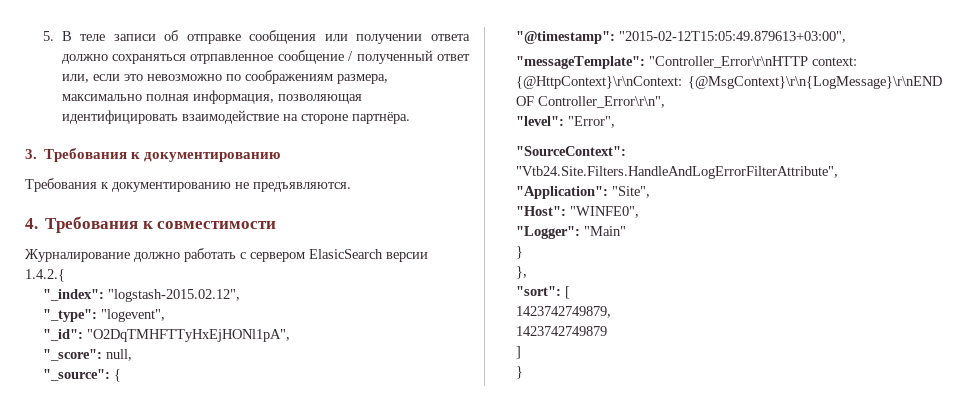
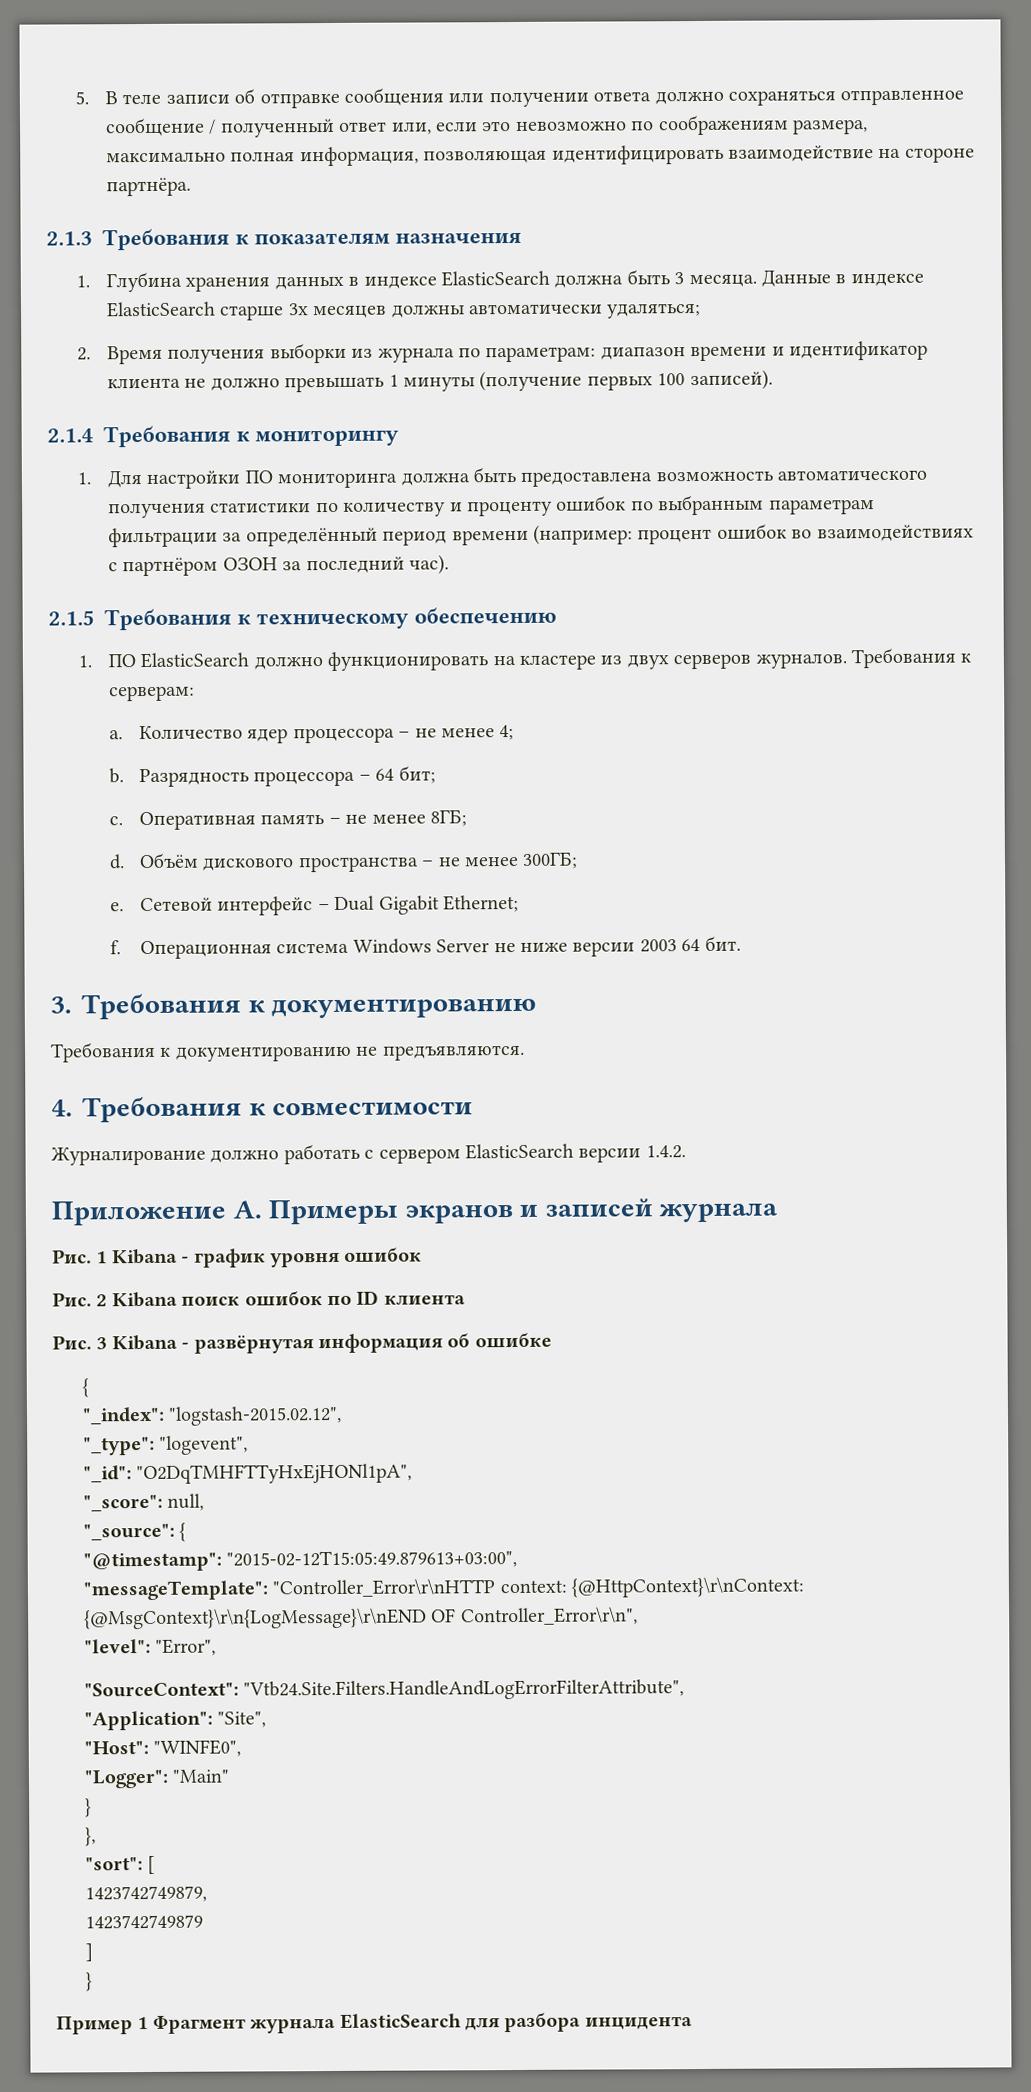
[190,54,274,64] отрпавленное -> [840,89,965,106] отправленное
[25,148,141,162] 3. Требования к -> [46,228,523,251] [75,269,924,293] [105,301,702,321] [76,340,928,365] [106,369,773,393] [47,425,400,448] [76,466,928,489] [107,494,875,519] [107,523,974,548] [107,554,449,577] [48,606,558,631] [77,647,972,672] [108,685,195,702] [108,725,515,744] [108,765,436,788] [108,809,467,831] [108,851,579,873] [109,894,519,916] [109,935,741,960] [50,993,265,1020] 2.1.3 Требования к показателям назначения // 1. Глубина хранения данных в индексе ElasticSearch должна быть 3 месяца. Данные в индексе ElasticSearch старше 3х месяцев должны автоматически удаляться; // 2. Время получения выборки из журнала по параметрам: диапазон времени и идентификатор клиента не должно превышать 1 минуты (получение первых 100 записей). // 2.1.4 Требования к мониторингу // 1. Для настройки ПО мониторинга должна быть предоставлена возможность автоматического получения статистики по количеству и проценту ошибок по выбранным параметрам фильтрации за определённый период времени (например: процент ошибок во взаимодействиях с партнёром ОЗОН за последний час). // 2.1.5 Требования к техническому обеспечению // 1. ПО ElasticSearch должно функционировать на кластере из двух серверов журналов. Требования к серверам: // a. Количество ядер процессора – не менее 4; // b. Разрядность процессора – 64 бит; // c. Оперативная память – не менее 8ГБ; // d. Объём дискового пространства – не менее 300ГБ; // e. Сетевой интерфейс – Dual Gigabit Ethernet; // f. Операционная система Windows Server не ниже версии 2003 64 бит. // 3. Требования к
[309,249,428,262] [25,269,65,282] ElasicSearch версии 1.4.2.{ -> [464,1143,686,1163] [51,1198,779,1226] [52,1247,423,1268] [52,1290,466,1308] [52,1332,552,1354] [81,1378,89,1398] ElasticSearch версии 1.4.2. // Приложение А. Примеры экранов и записей журнала // Рис. 1 Kibana - график уровня ошибок // Рис. 2 Kibana поиск ошибок по ID клиента // Рис. 3 Kibana - развёрнутая информация об ошибке // {
(524, 372) none -> [56,2012,693,2035] // Пример 1 Фрагмент журнала ElasticSearch для разбора инцидента

